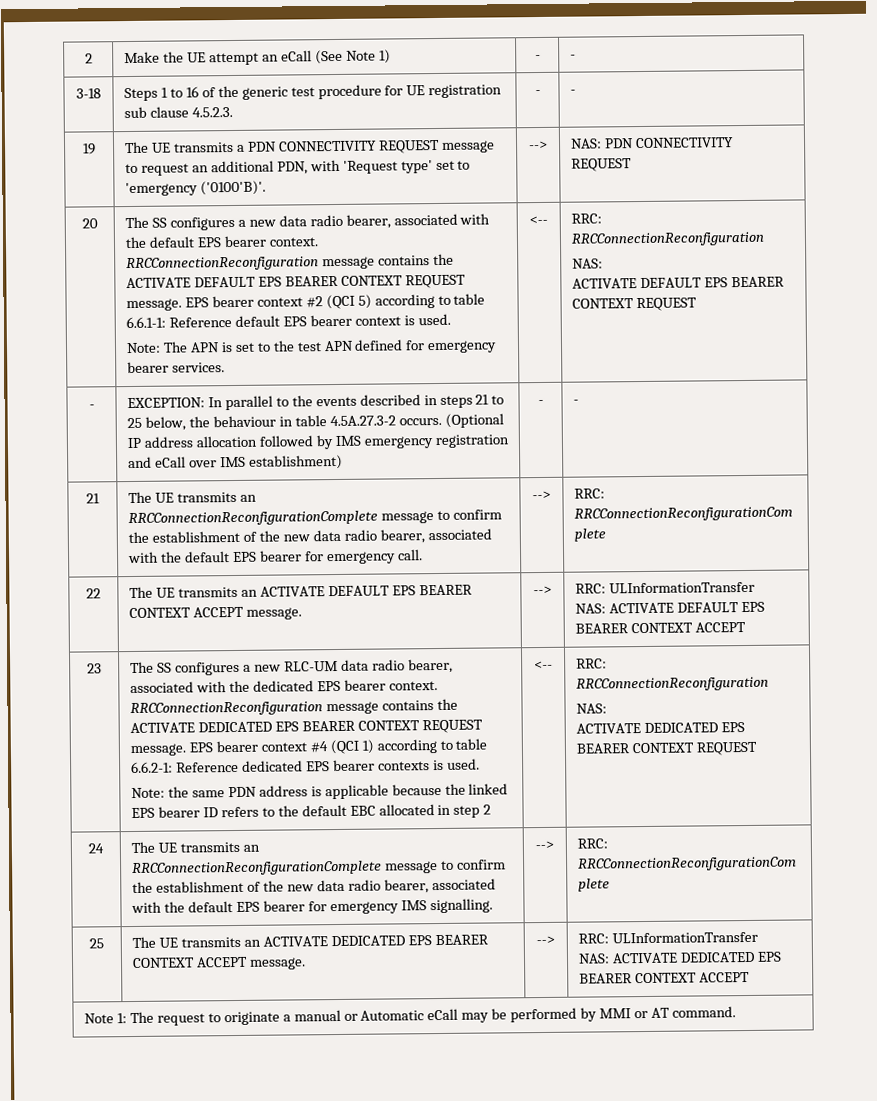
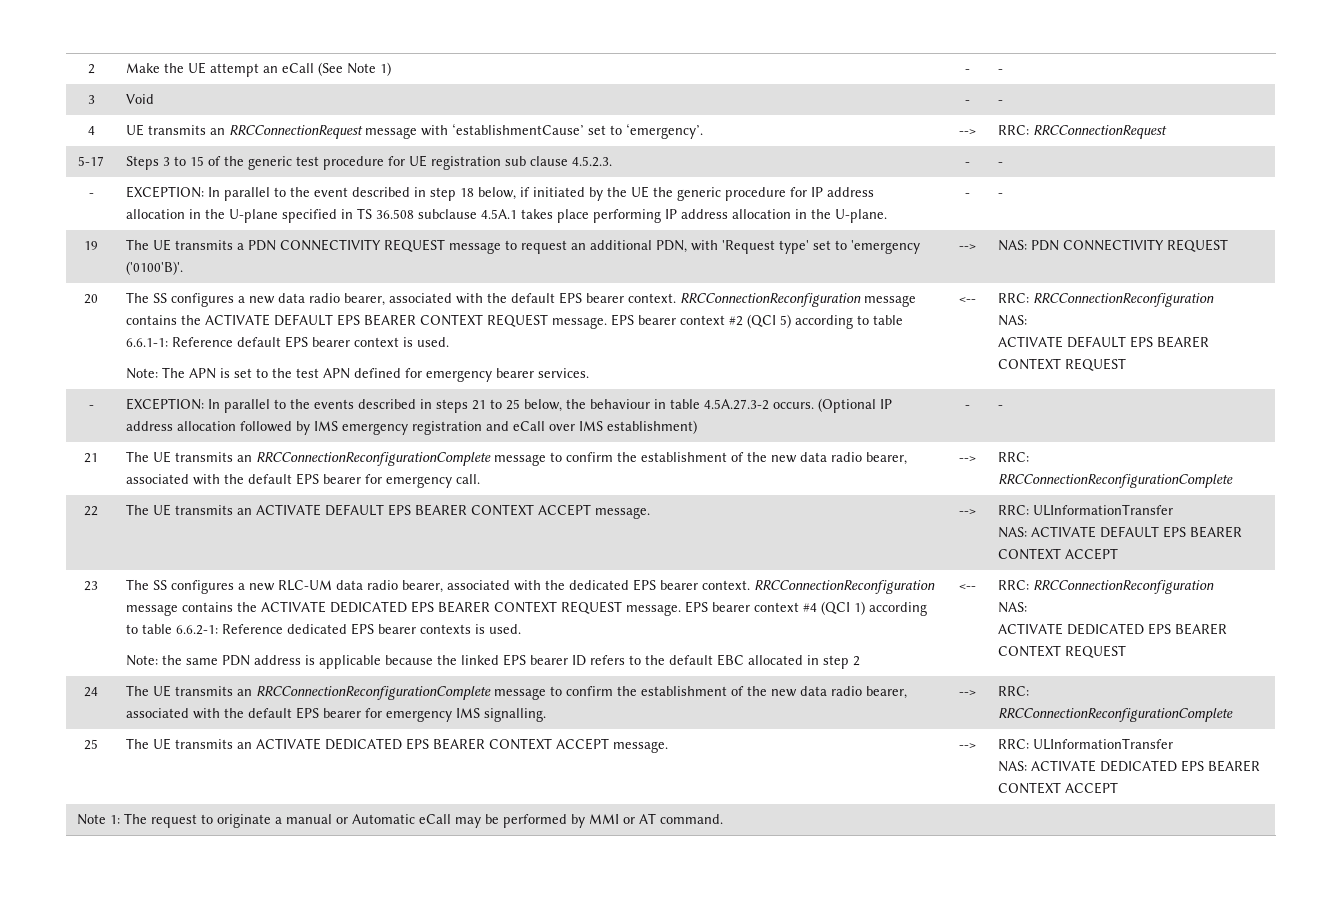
[76,88,101,99] [124,86,199,102] 3-18 | Steps 1 to 16 -> [87,95,95,104] [126,94,155,104] [965,100,970,104] [998,100,1004,104] [87,126,95,135] [126,123,704,139] [959,129,976,135] [998,125,1168,139] [78,156,104,166] [126,156,205,170] 3 | Void | - | - // 4 | UE transmits an RRCConnectionRequest message with ‘establishmentCause’ set to ‘emergency’. | --> | RRC: RRCConnectionRequest // 5-17 | Steps 3 to 15
(577, 91) none -> [88,193,94,197] [126,186,875,201] [126,208,888,223] [965,193,970,197] [998,193,1004,197] // - | EXCEPTION: In parallel to the event described in step 18 below, if initiated by the UE the generic procedure for IP address allocation in the U-plane specified in TS 36.508 subclause 4.5A.1 takes place performing IP address allocation in the U-plane. | - | -

